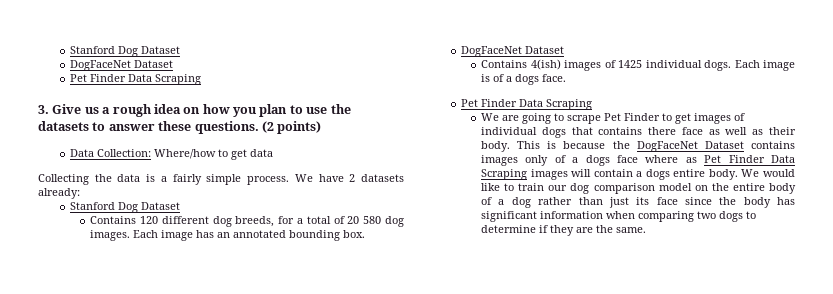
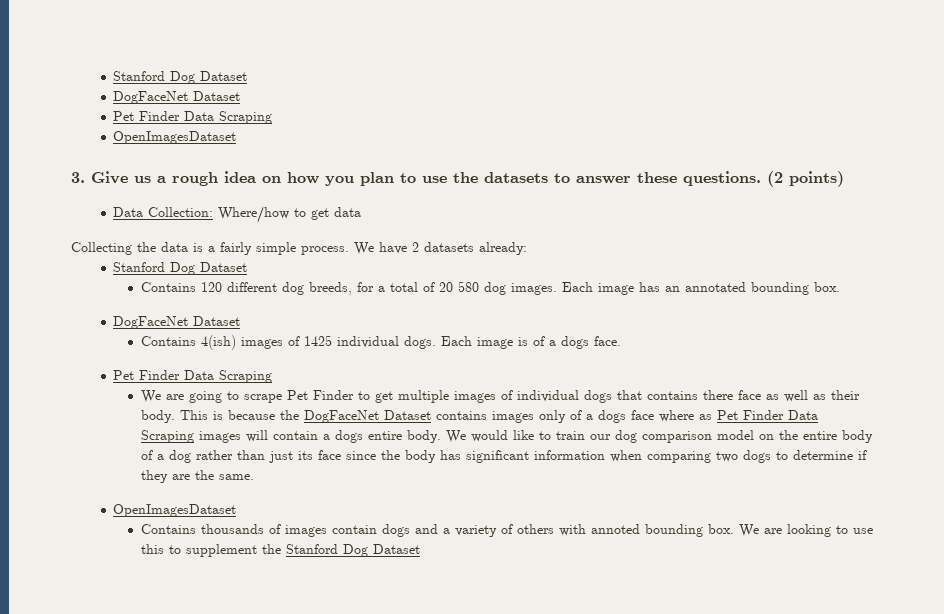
(202, 79) none -> [113,131,237,144] // OpenImagesDataset
(692, 118) none -> [397,390,449,403] multiple
(647, 230) none -> [113,504,237,517] [140,524,873,537] [140,544,420,557] // OpenImagesDataset // Contains thousands of images contain dogs and a variety of others with annoted bounding box. We are looking to use this to supplement the Stanford Dog Dataset

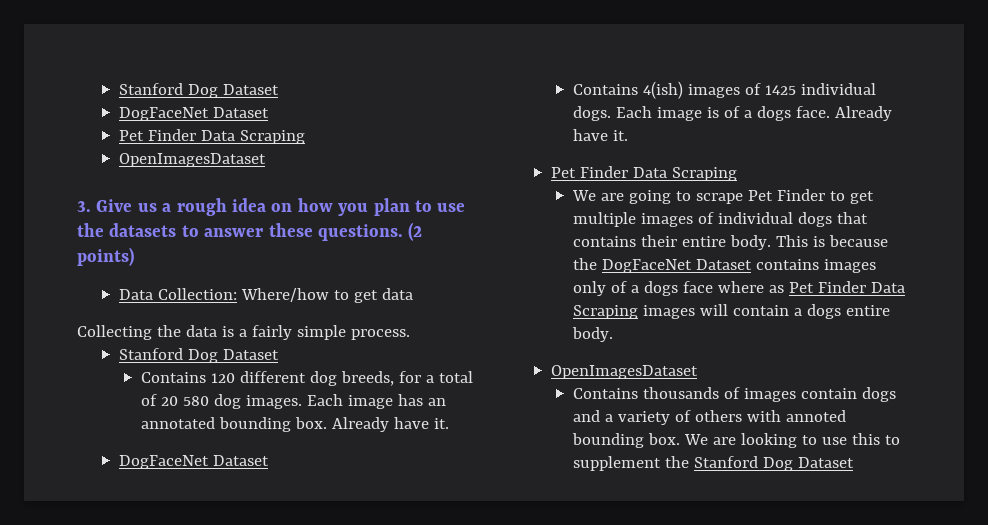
[354,242,527,255] We have 2 datasets already: -> (410, 334) none
(840, 287) none -> [331,417,449,432] Already have it.
(621, 341) none -> [834,106,892,121] [572,129,628,141] Already have it.
[702,390,860,402] there face as well as their -> [640,235,726,247] their entire
[445,430,873,443] [140,450,867,463] [140,470,254,483] We would like to train our dog comparison model on the entire body of a dog rather than just its face since the body has significant information when comparing two dogs to determine if they are the same. -> (613, 334) none

